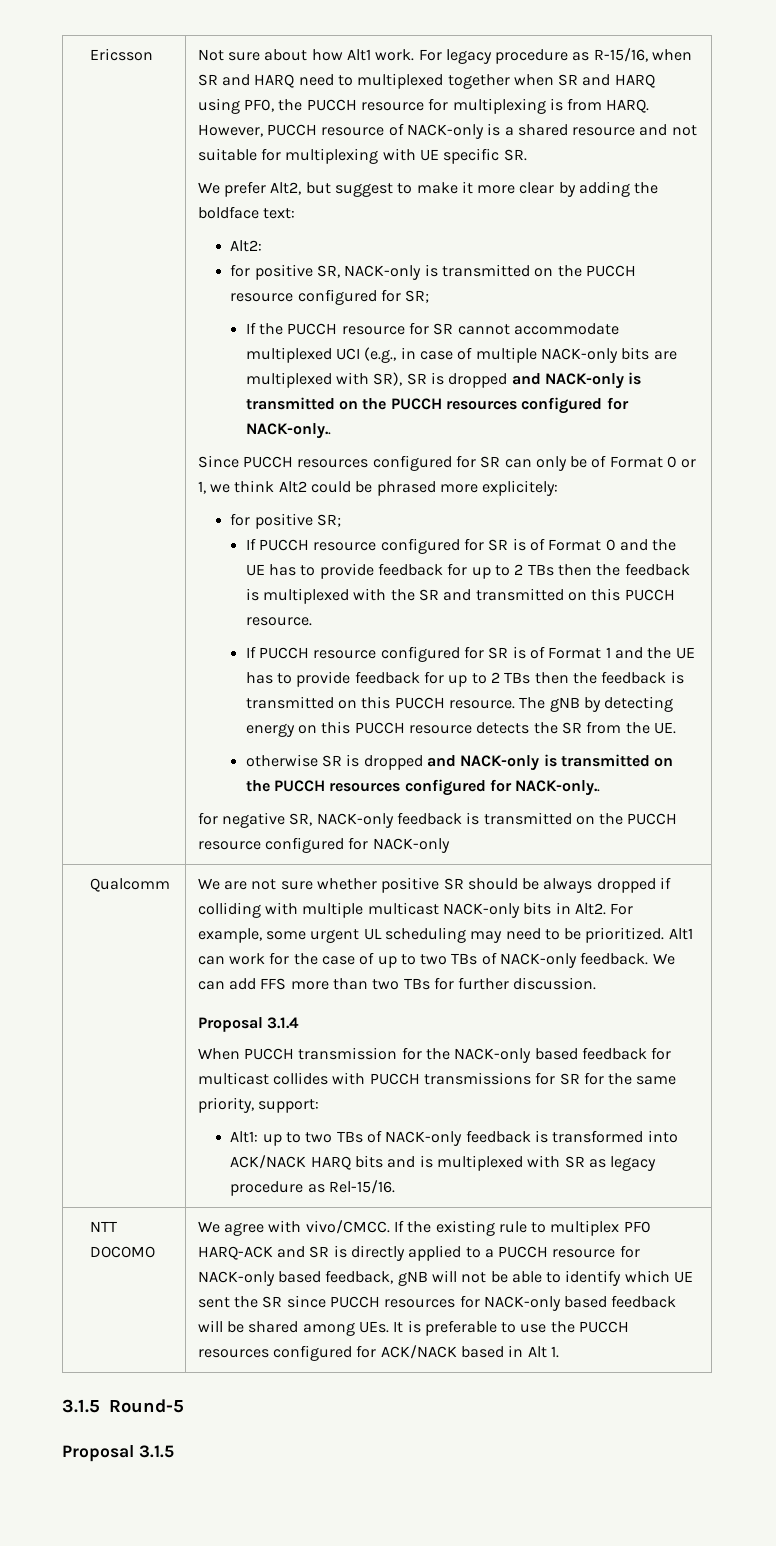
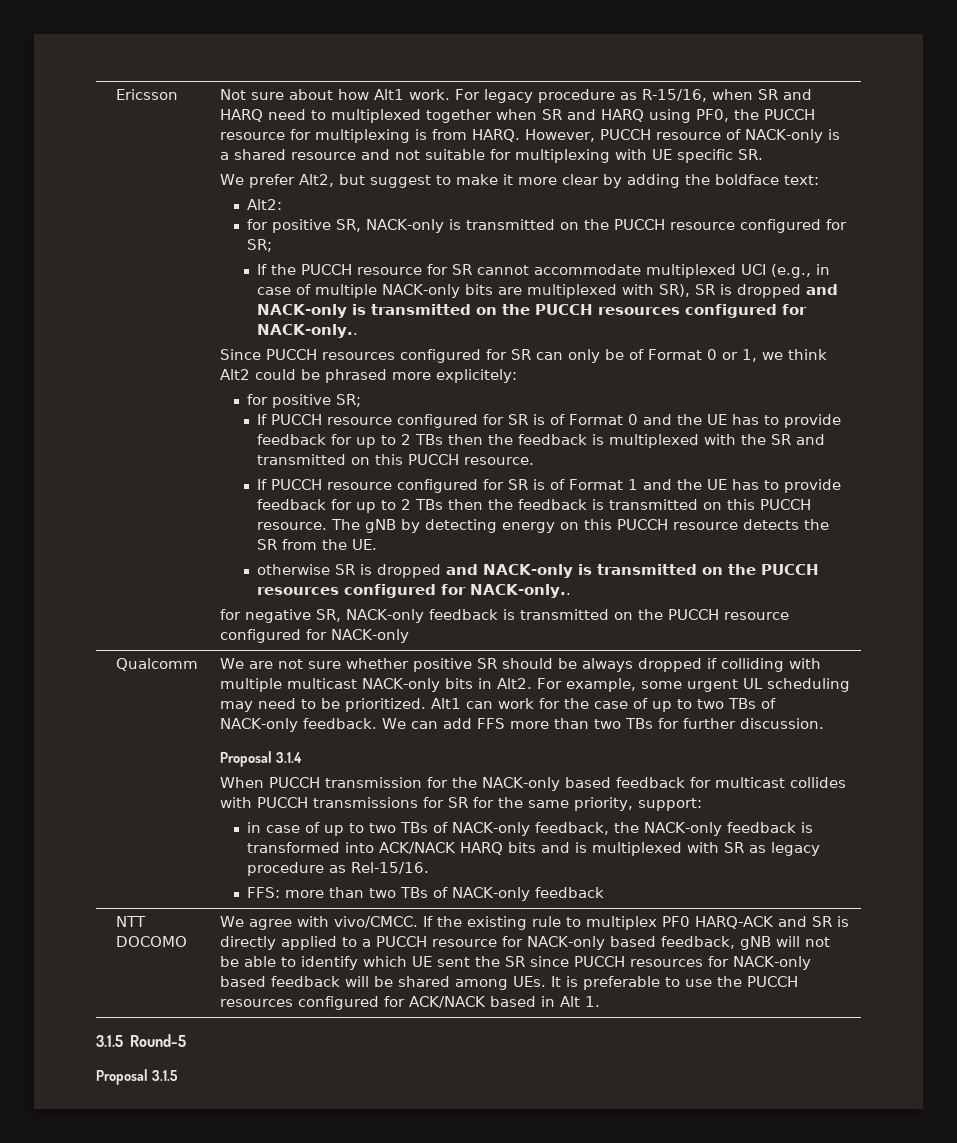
[230,1130,463,1146] Alt1: up to two TBs of NACK-only -> [246,822,722,836] in case of up to two TBs of NACK-only feedback, the NACK-only
(396, 1187) none -> [246,887,604,901] // FFS: more than two TBs of NACK-only feedback

